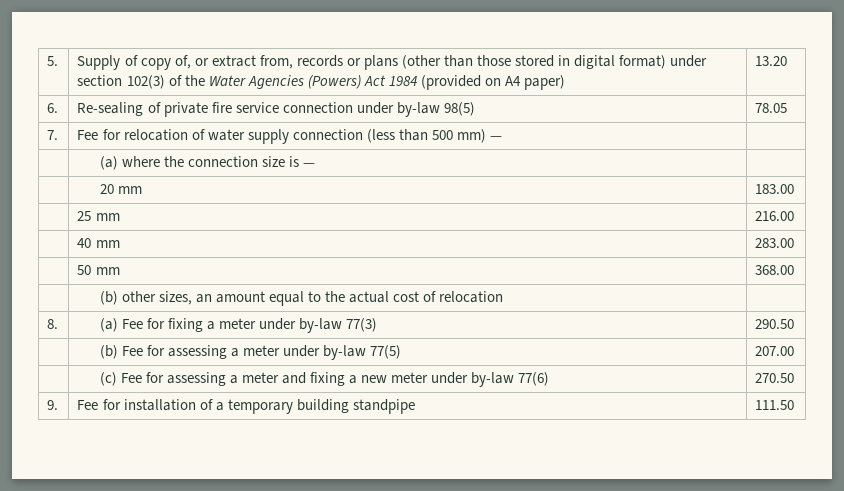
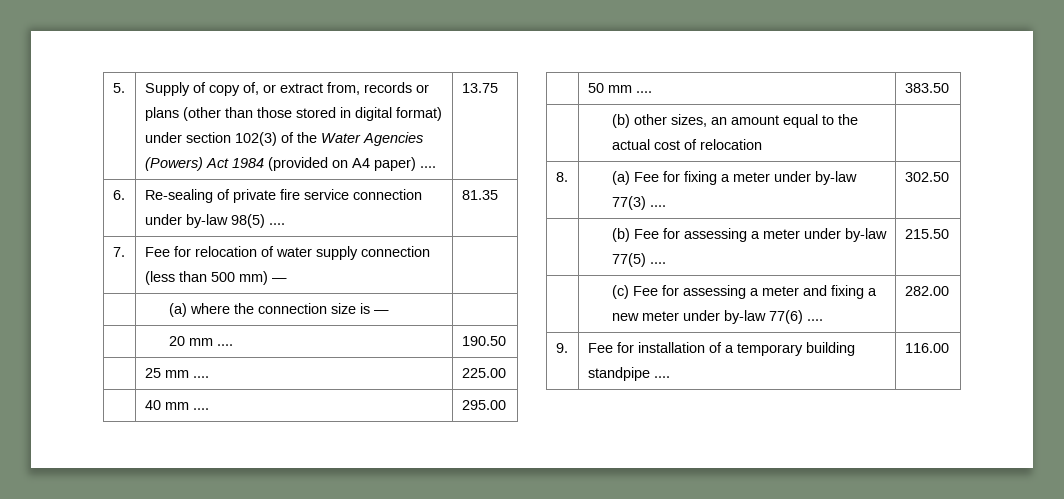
[755,56,788,66] | 13.20 -> [419,166,436,168] [461,83,498,93] .... | 13.75
[755,103,788,113] | 78.05 -> [268,223,285,225] [461,190,498,200] .... | 81.35
[755,184,795,194] | 183.00 -> [217,344,234,346] [461,336,506,346] .... | 190.50
[755,211,795,221] | 216.00 -> [192,376,209,378] [461,368,506,378] .... | 225.00
[755,238,795,248] | 283.00 -> [192,408,209,410] [461,400,506,410] .... | 295.00
[755,265,795,275] | 368.00 -> [635,91,652,93] [904,83,949,93] .... | 383.50
[755,319,795,329] | 290.50 -> [650,205,667,207] [904,172,949,182] .... | 302.50
[755,346,795,356] | 207.00 -> [650,262,667,264] [904,229,949,239] .... | 215.50
[755,373,795,383] | 270.50 -> [807,319,824,321] [904,286,949,296] .... | 282.00
[755,400,795,410] | 111.50 -> [653,376,670,378] [904,343,949,353] .... | 116.00

